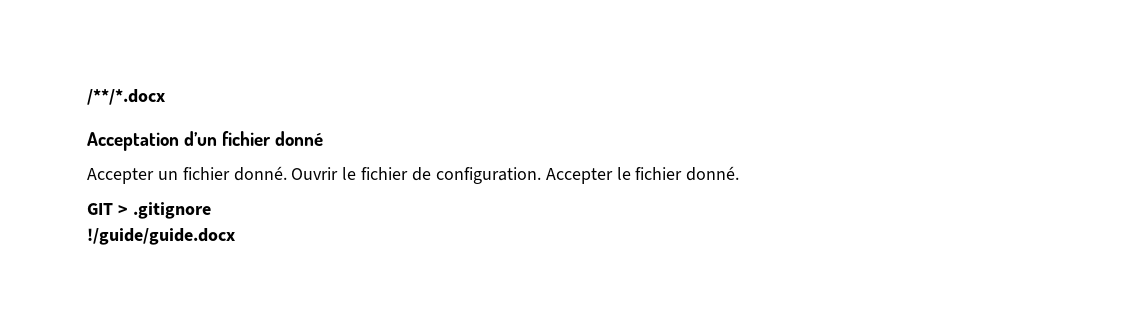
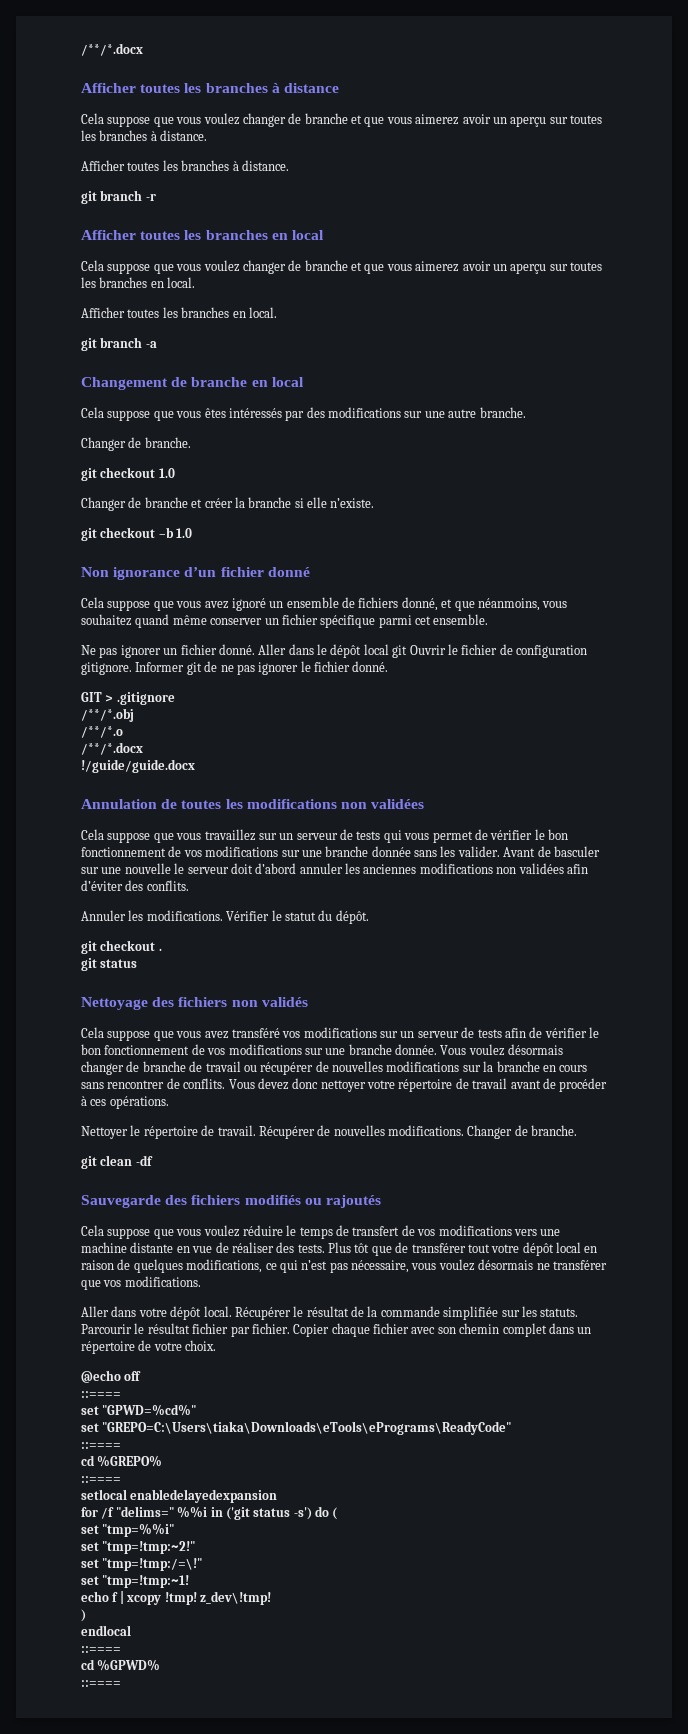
[87,89,165,105] [87,131,324,151] [87,166,613,184] /**/*.docx // Acceptation d’un fichier donné // Accepter un fichier donné. Ouvrir le fichier de configuration. Accepter -> [81,43,143,56] [81,83,339,93] [81,113,602,127] [81,130,208,141] [81,160,289,171] [81,190,156,204] [81,230,324,240] [81,260,602,274] [81,277,196,288] [81,307,277,318] [81,337,157,351] [81,377,304,390] [81,407,526,421] [81,437,191,451] [81,467,175,481] [81,497,375,511] [81,527,193,541] [81,567,310,580] [81,597,568,611] [81,614,489,628] [81,644,587,658] [81,661,299,675] /**/*.docx // Afficher toutes les branches à distance // Cela suppose que vous voulez changer de branche et que vous aimerez avoir un aperçu sur toutes les branches à distance. // Afficher toutes les branches à distance. // git branch -r // Afficher toutes les branches en local // Cela suppose que vous voulez changer de branche et que vous aimerez avoir un aperçu sur toutes les branches en local. // Afficher toutes les branches en local. // git branch -a // Changement de branche en local // Cela suppose que vous êtes intéressés par des modifications sur une autre branche. // Changer de branche. // git checkout 1.0 // Changer de branche et créer la branche si elle n’existe. // git checkout –b 1.0 // Non ignorance d’un fichier donné // Cela suppose que vous avez ignoré un ensemble de fichiers donné, et que néanmoins, vous souhaitez quand même conserver un fichier spécifique parmi cet ensemble. // Ne pas ignorer un fichier donné. Aller dans le dépôt local git Ouvrir le fichier de configuration gitignore. Informer git de ne pas ignorer
[87,228,235,245] !/guide/guide.docx -> [81,708,134,722] [81,726,123,738] [81,742,143,755] [81,759,195,773] [81,799,425,809] [81,829,568,843] [81,846,600,857] [81,863,588,874] [81,880,189,891] [81,910,369,924] [81,940,162,954] [81,958,138,971] [81,997,308,1010] [81,1027,599,1041] [81,1044,564,1056] [81,1061,588,1075] [81,1078,608,1092] [81,1096,169,1109] [81,1125,578,1139] [81,1155,153,1169] [81,1195,381,1208] [81,1225,561,1239] [81,1242,598,1256] [81,1259,607,1273] [81,1276,201,1290] [81,1306,579,1320] [81,1323,592,1337] [81,1340,217,1354] [81,1370,142,1383] [81,1391,121,1398] [81,1404,197,1416] [81,1421,512,1435] [81,1442,121,1449] [81,1455,163,1467] [81,1476,121,1483] [81,1489,278,1503] [81,1506,338,1520] [81,1523,175,1537] [81,1541,196,1554] [81,1558,203,1571] [81,1575,190,1588] [81,1591,271,1605] [81,1609,86,1622] [81,1625,131,1636] [81,1646,121,1653] [81,1659,161,1671] [81,1680,121,1687] /**/*.obj // /**/*.o // /**/*.docx // !/guide/guide.docx // Annulation de toutes les modifications non validées // Cela suppose que vous travaillez sur un serveur de tests qui vous permet de vérifier le bon fonctionnement de vos modifications sur une branche donnée sans les valider. Avant de basculer sur une nouvelle le serveur doit d’abord annuler les anciennes modifications non validées afin d’éviter des conflits. // Annuler les modifications. Vérifier le statut du dépôt. // git checkout . // git status // Nettoyage des fichiers non validés // Cela suppose que vous avez transféré vos modifications sur un serveur de tests afin de vérifier le bon fonctionnement de vos modifications sur une branche donnée. Vous voulez désormais changer de branche de travail ou récupérer de nouvelles modifications sur la branche en cours sans rencontrer de conflits. Vous devez donc nettoyer votre répertoire de travail avant de procéder à ces opérations. // Nettoyer le répertoire de travail. Récupérer de nouvelles modifications. Changer de branche. // git clean -df // Sauvegarde des fichiers modifiés ou rajoutés // Cela suppose que vous voulez réduire le temps de transfert de vos modifications vers une machine distante en vue de réaliser des tests. Plus tôt que de transférer tout votre dépôt local en raison de quelques modifications, ce qui n’est pas nécessaire, vous voulez désormais ne transférer que vos modifications. // Aller dans votre dépôt local. Récupérer le résultat de la commande simplifiée sur les statuts. Parcourir le résultat fichier par fichier. Copier chaque fichier avec son chemin complet dans un répertoire de votre choix. // @echo off // ::==== // set "GPWD=%cd%" // set "GREPO=C:\Users\tiaka\Downloads\eTools\ePrograms\ReadyCode" // ::==== // cd %GREPO% // ::==== // setlocal enabledelayedexpansion // for /f "delims=" %%i in ('git status -s') do ( // set "tmp=%%i" // set "tmp=!tmp:~2!" // set "tmp=!tmp:/=\!" // set "tmp=!tmp:~1! // echo f | xcopy !tmp! z_dev\!tmp! // ) // endlocal // ::==== // cd %GPWD% // ::====

